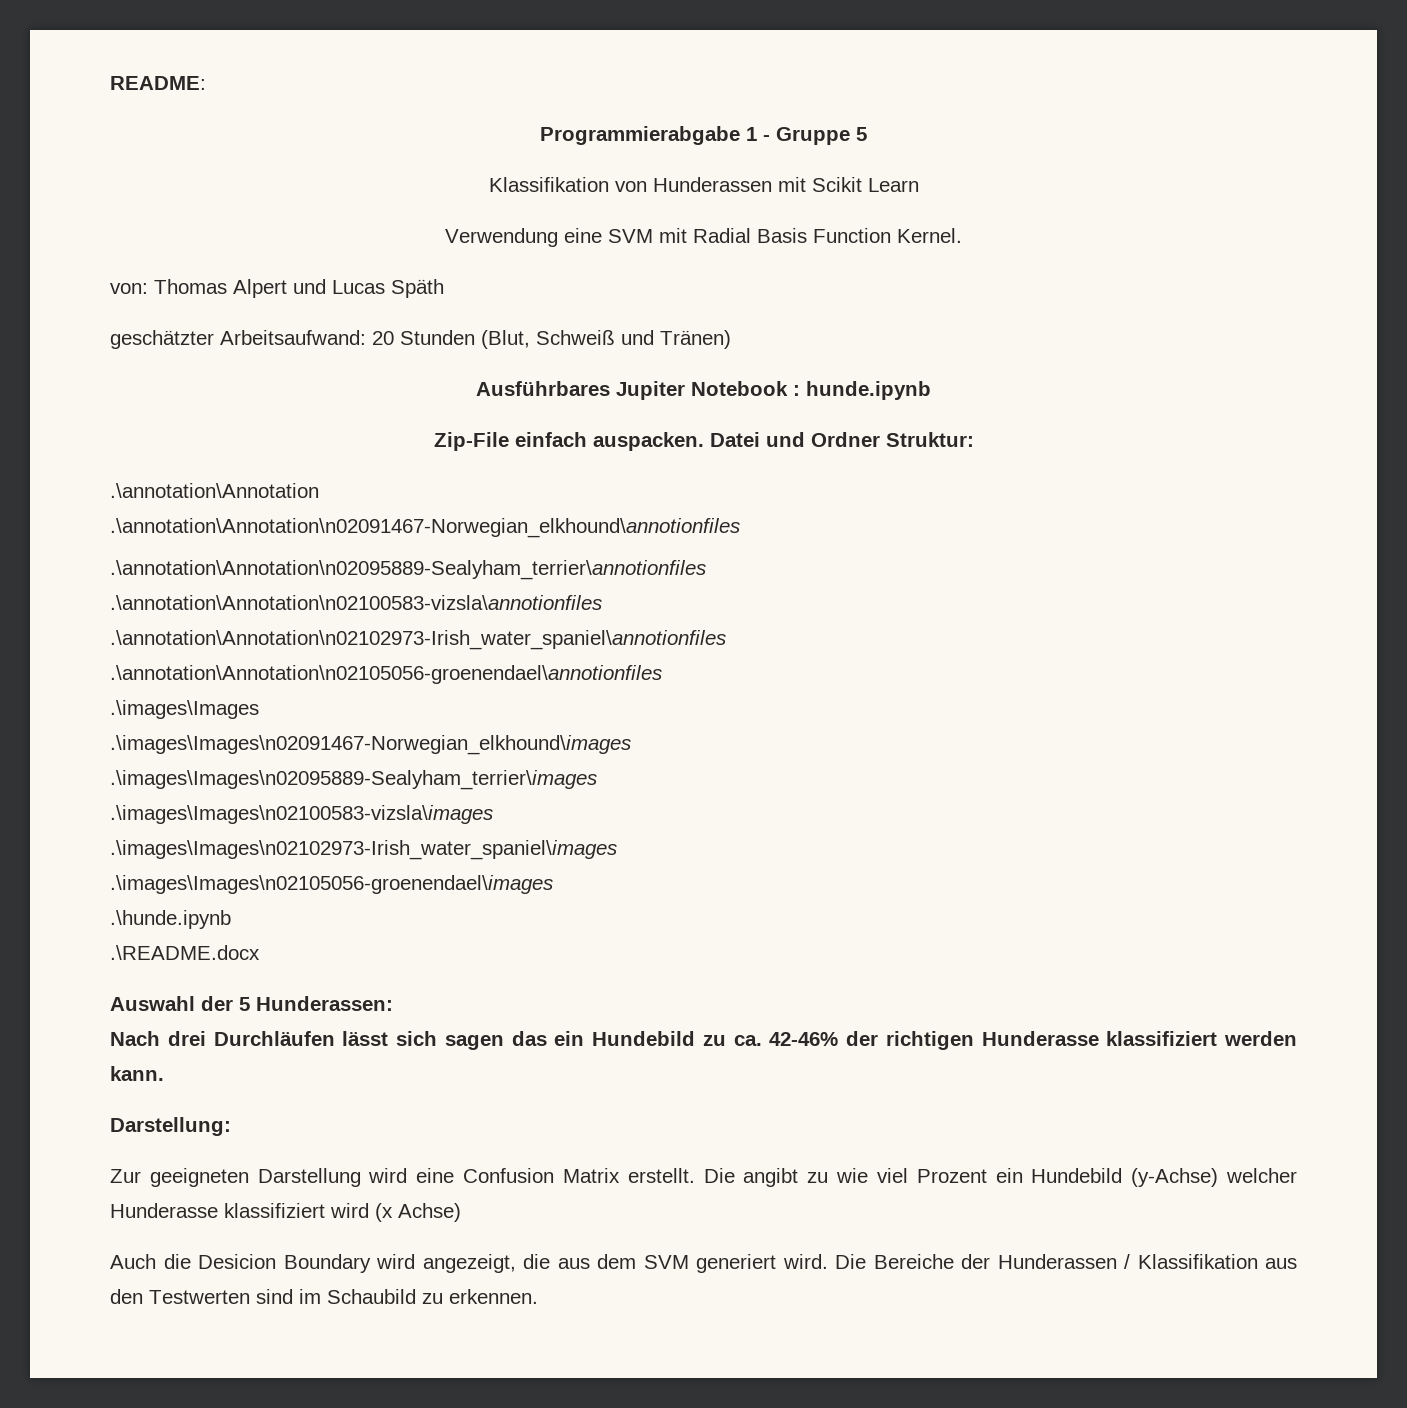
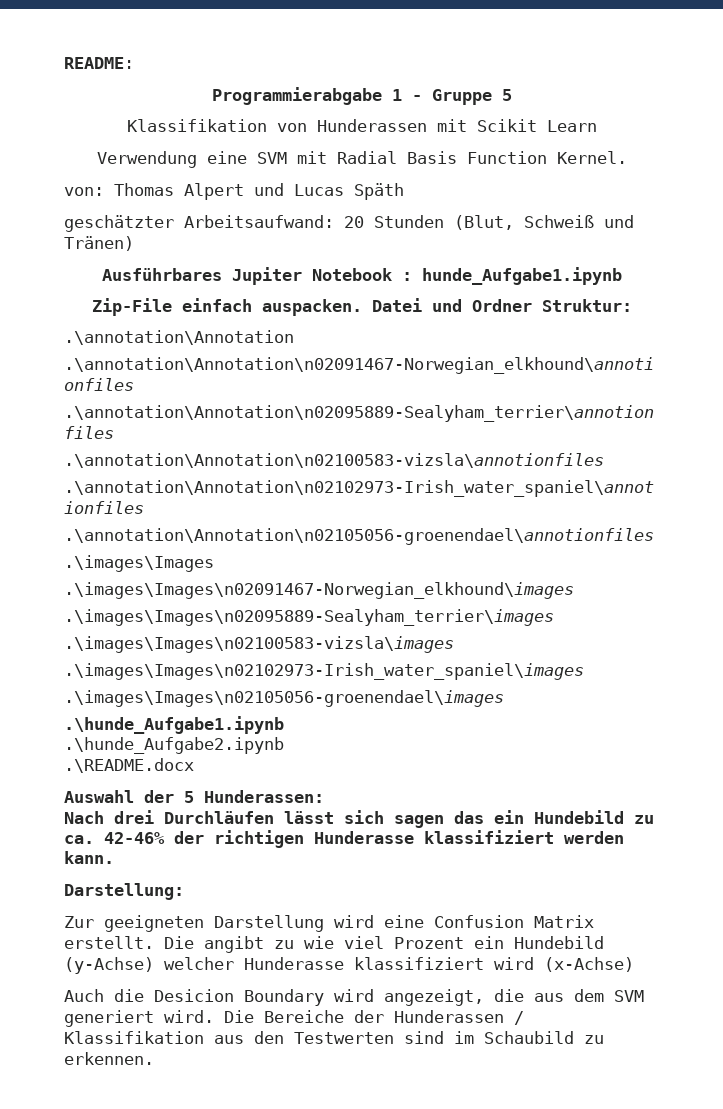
[806,381,931,400] hunde.ipynb -> [421,267,622,285] hunde_Aufgabe1.ipynb
[110,910,231,929] .\hunde.ipynb -> [64,716,284,734] [64,737,284,754] .\hunde_Aufgabe1.ipynb // .\hunde_Aufgabe2.ipynb
[375,1203,461,1222] (x Achse) -> [544,957,634,972] (x-Achse)

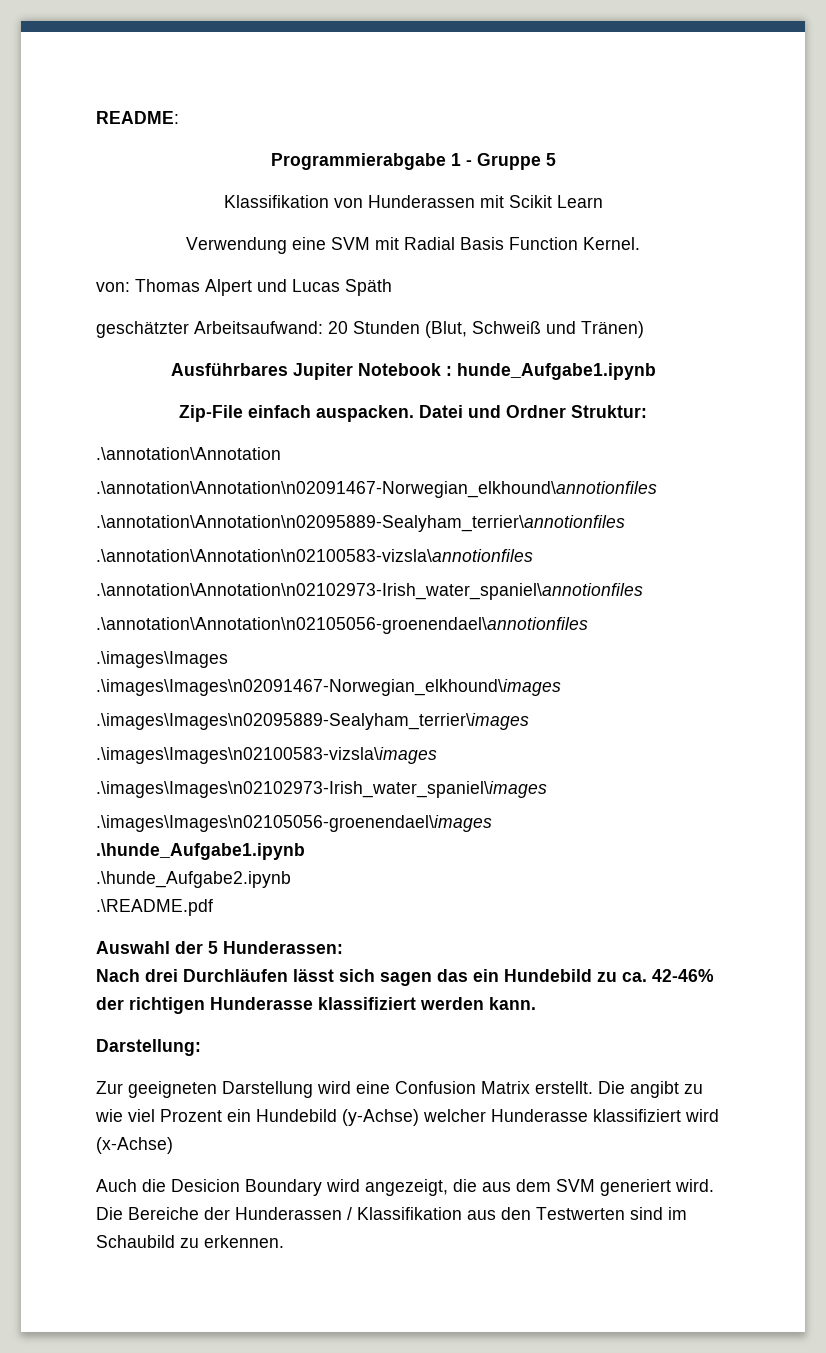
[64,758,194,773] .\README.docx -> [96,899,213,916] .\README.pdf

